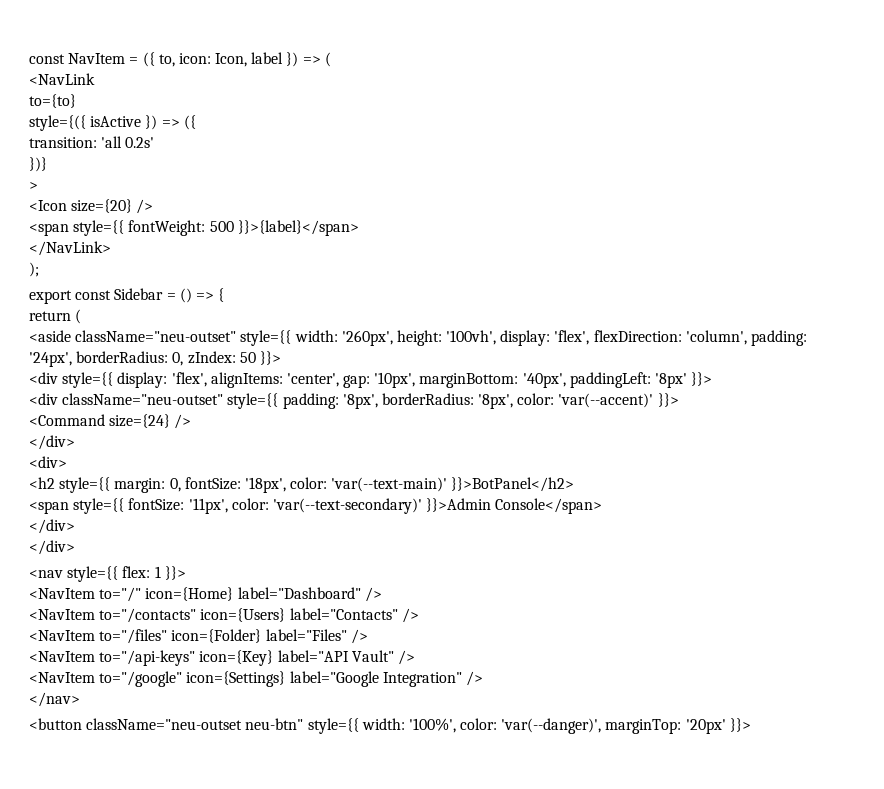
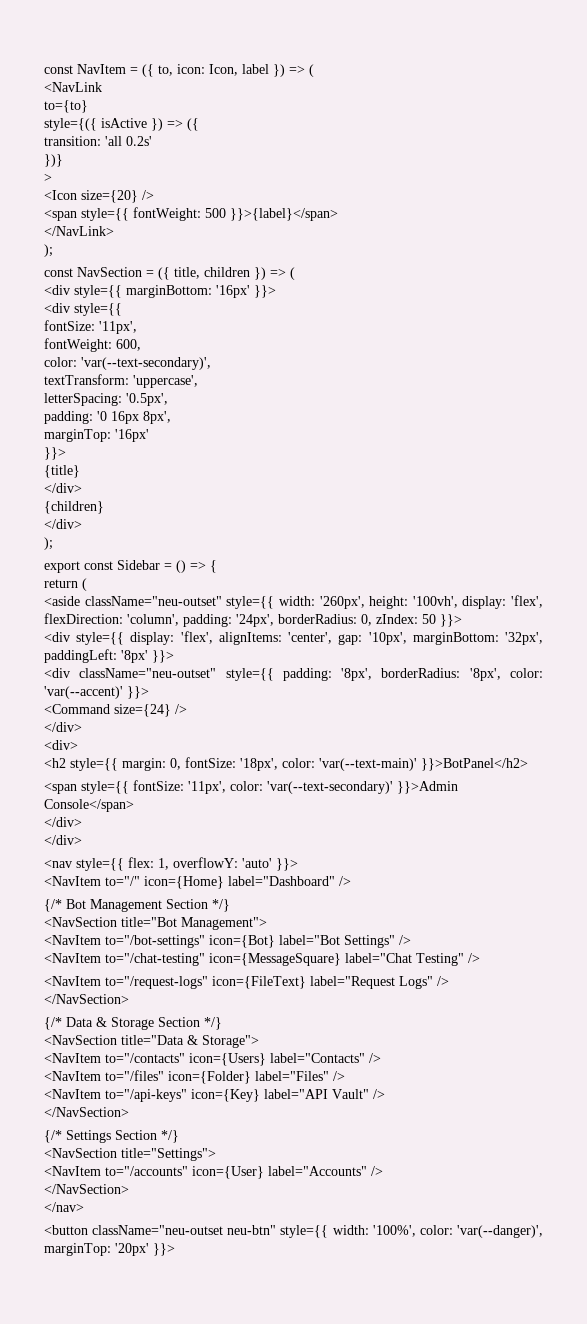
(39, 269) none -> [44,267,295,280] [44,285,276,298] [44,303,122,316] [44,320,137,334] [44,338,141,352] [44,357,211,370] [44,374,198,388] [44,393,168,406] [44,411,171,424] [44,429,149,442] [44,447,66,460] [44,465,80,478] [44,483,82,493] [44,501,104,514] [44,519,82,529] [44,537,53,550] // const NavSection = ({ title, children }) => ( // <div style={{ marginBottom: '16px' }}> // <div style={{ // fontSize: '11px', // fontWeight: 600, // color: 'var(--text-secondary)', // textTransform: 'uppercase', // letterSpacing: '0.5px', // padding: '0 16px 8px', // marginTop: '16px' // }}> // {title} // </div> // {children} // </div> // );
[522,373,566,388] '40px', -> [505,632,543,645] '32px',
[154,566,161,578] 1 -> [158,857,272,870] 1, overflowY: 'auto'
(382, 594) none -> [44,899,230,912] [44,917,267,930] [44,935,411,948] [44,953,480,966] [44,976,449,989] [44,994,129,1004] [44,1017,222,1030] [44,1035,259,1048] // {/* Bot Management Section */} // <NavSection title="Bot Management"> // <NavItem to="/bot-settings" icon={Bot} label="Bot Settings" /> // <NavItem to="/chat-testing" icon={MessageSquare} label="Chat Testing" /> // <NavItem to="/request-logs" icon={FileText} label="Request Logs" /> // </NavSection> // {/* Data & Storage Section */} // <NavSection title="Data & Storage">
[29,671,483,687] <NavItem to="/google" icon={Settings} label="Google Integration" /> -> [44,1107,129,1117] [44,1130,179,1143] [44,1148,216,1161] [44,1166,383,1179] [44,1184,129,1194] </NavSection> // {/* Settings Section */} // <NavSection title="Settings"> // <NavItem to="/accounts" icon={User} label="Accounts" /> // </NavSection>

